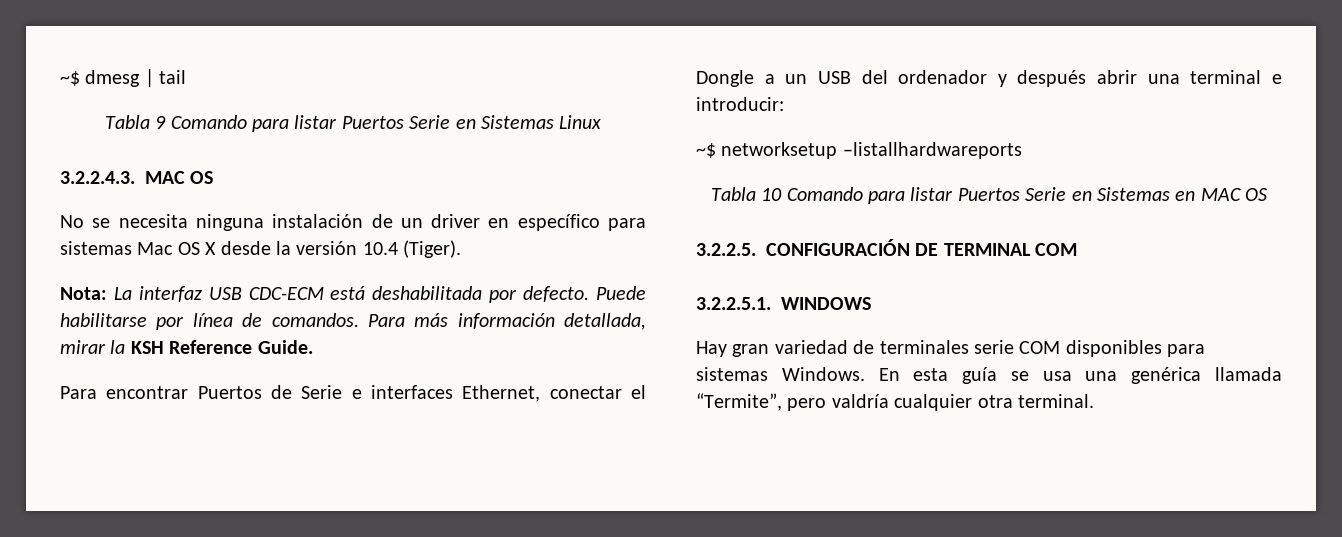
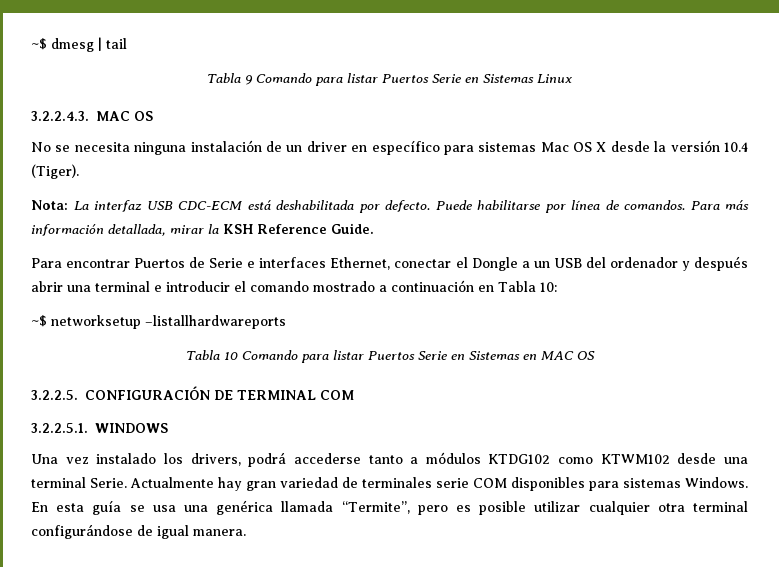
[696,97,784,111] introducir: -> [166,280,557,292] introducir el comando mostrado a continuación en Tabla 10:
[696,341,727,357] Hay -> [31,452,748,467] [31,477,242,491] Una vez instalado los drivers, podrá accederse tanto a módulos KTDG102 como KTWM102 desde una terminal Serie. Actualmente hay
[831,394,1094,411] valdría cualquier otra terminal. -> [455,501,748,515] [31,524,246,539] es posible utilizar cualquier otra terminal configurándose de igual manera.

